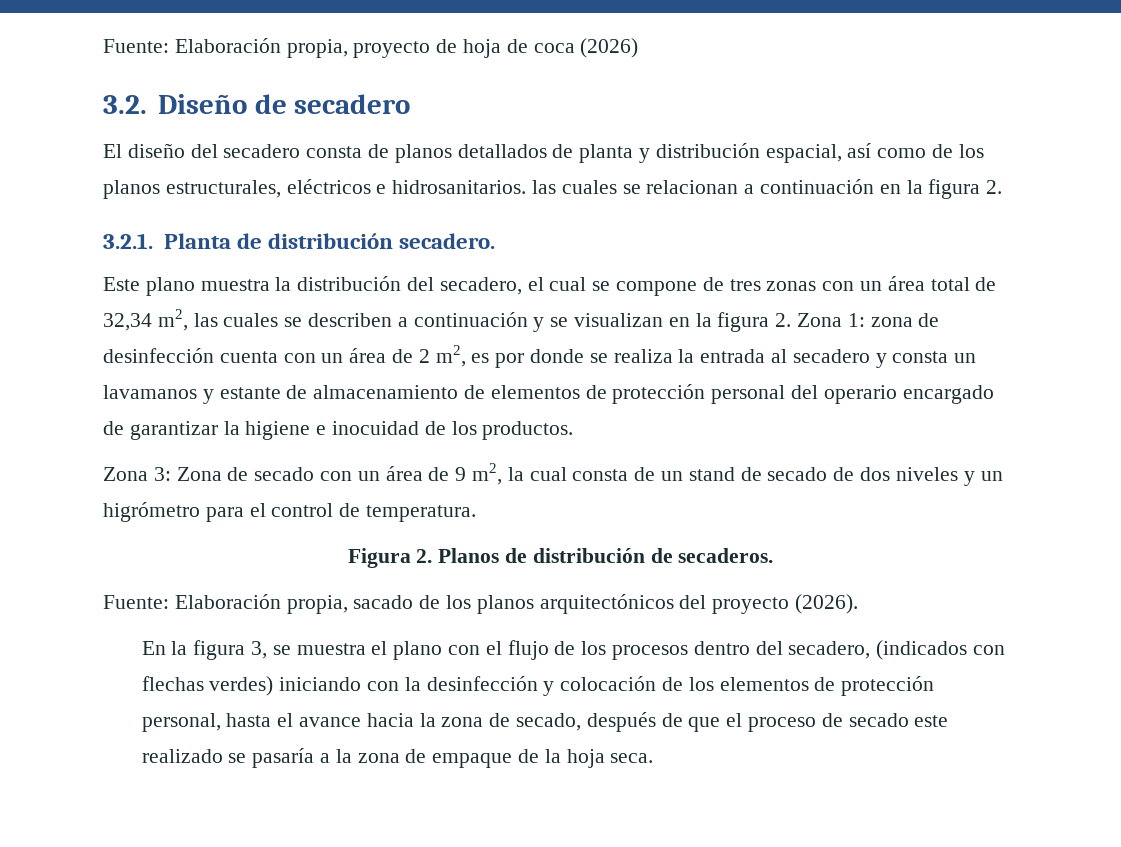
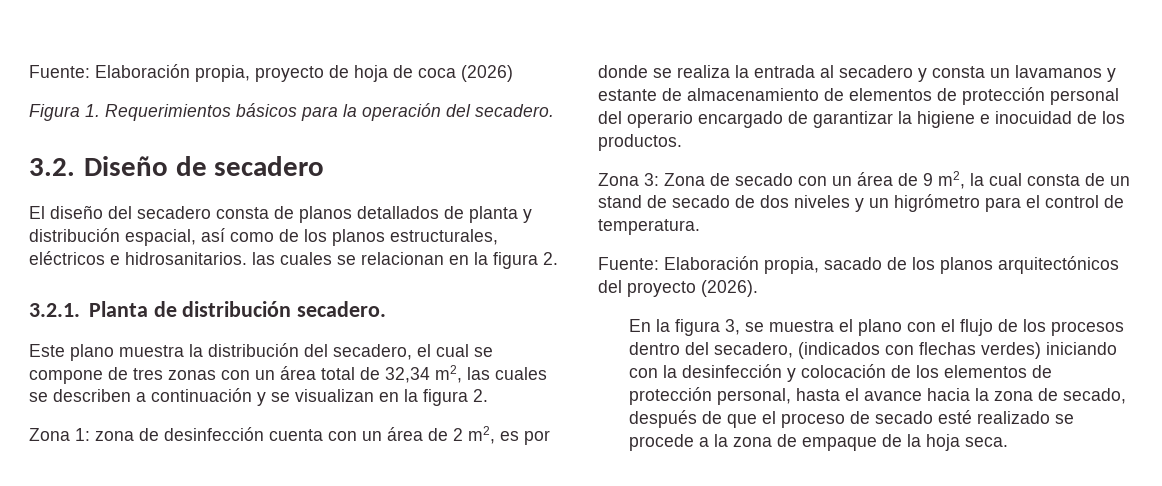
(639, 48) none -> [29,103,554,121] // Figura 1. Requerimientos básicos para la operación del secadero.
[744,179,875,194] a continuación -> (444, 258) none
(792, 320) none -> (488, 395) //
[347,548,774,568] // Figura 2. Planos de distribución de secaderos. -> (700, 227) none
[914,715,949,727] este -> [937,410,972,424] esté
[252,748,315,768] pasaría -> [628,434,694,451] procede

